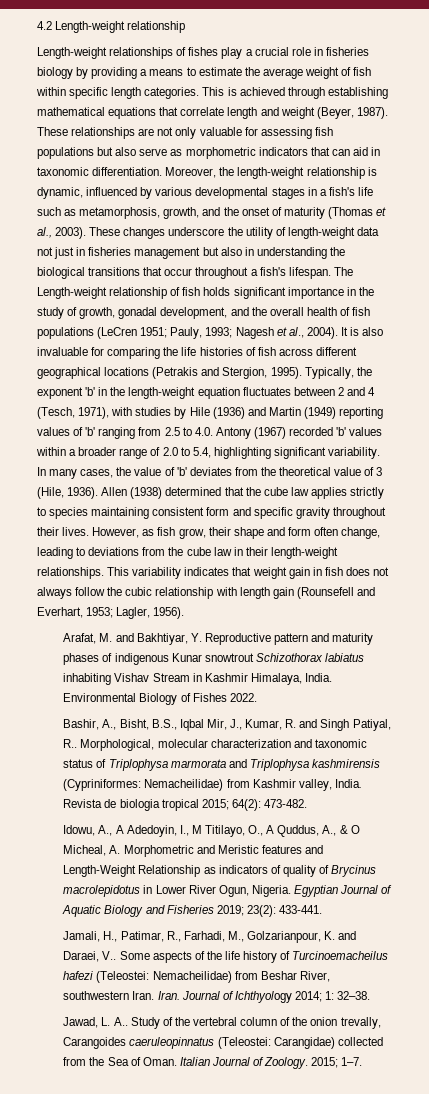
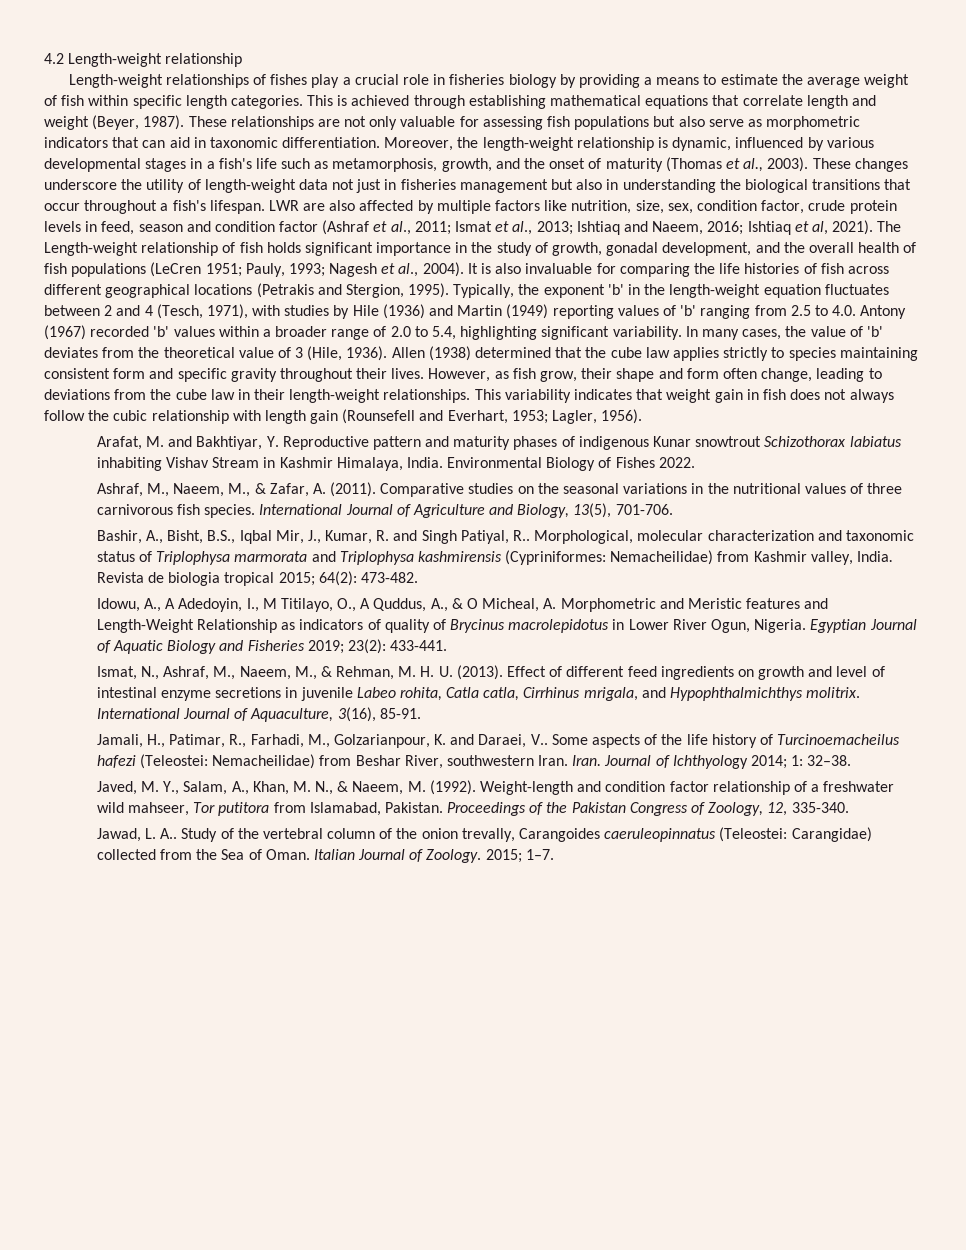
(331, 273) none -> [268,200,897,214] [44,220,874,235] LWR are also affected by multiple factors like nutrition, size, sex, condition factor, crude protein levels in feed, season and condition factor (Ashraf et al., 2011; Ismat et al., 2013; Ishtiaq and Naeem, 2016; Ishtiaq et al, 2021).
(257, 697) none -> [96,482,903,497] [96,503,673,518] // Ashraf, M., Naeem, M., & Zafar, A. (2011). Comparative studies on the seasonal variations in the nutritional values of three carnivorous fish species. International Journal of Agriculture and Biology, 13(5), 701-706.
(322, 909) none -> [96,665,885,680] [96,687,861,701] [96,707,421,722] // Ismat, N., Ashraf, M., Naeem, M., & Rehman, M. H. U. (2013). Effect of different feed ingredients on growth and level of intestinal enzyme secretions in juvenile Labeo rohita, Catla catla, Cirrhinus mrigala, and Hypophthalmichthys molitrix. International Journal of Aquaculture, 3(16), 85-91.
(371, 995) none -> [96,780,895,795] [96,802,849,816] // Javed, M. Y., Salam, A., Khan, M. N., & Naeem, M. (1992). Weight-length and condition factor relationship of a freshwater wild mahseer, Tor putitora from Islamabad, Pakistan. Proceedings of the Pakistan Congress of Zoology, 12, 335-340.

